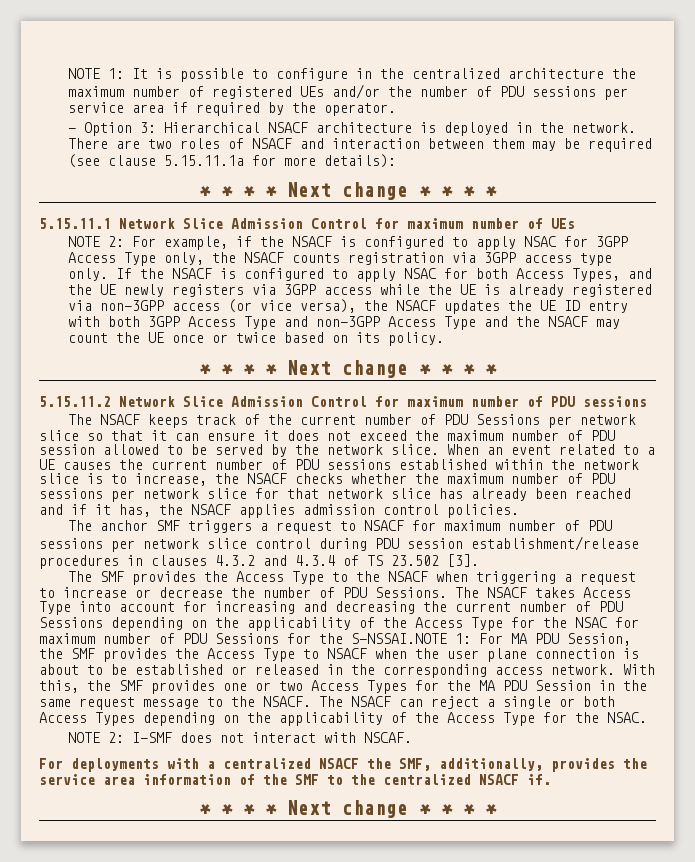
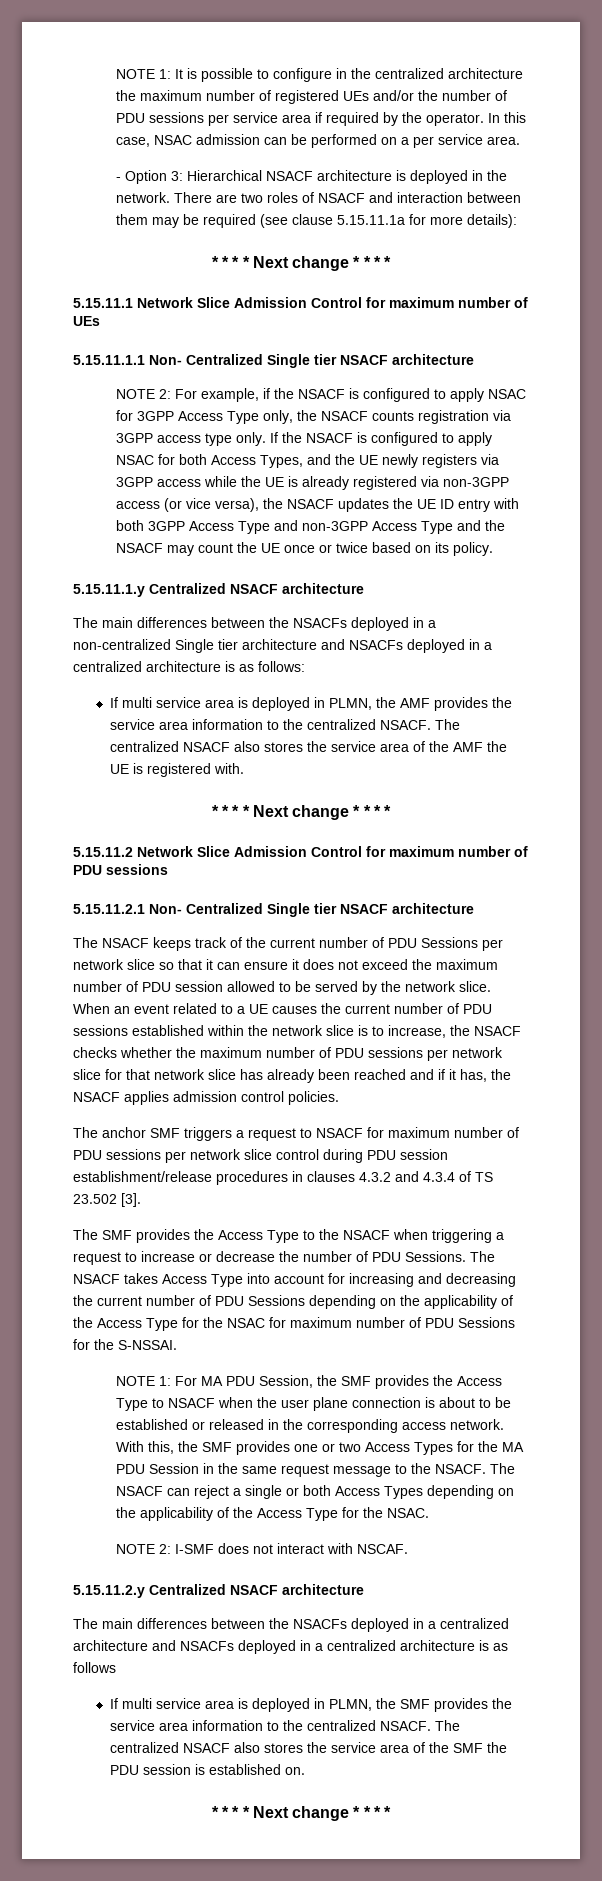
(396, 109) none -> [487,112,526,123] [115,134,520,148] In this case, NSAC admission can be performed on a per service area.
(575, 223) none -> [73,354,474,368] // 5.15.11.1.1 Non- Centralized Single tier NSACF architecture
(444, 339) none -> [73,583,364,597] [73,617,436,631] [73,639,492,653] [73,661,305,672] [109,697,512,711] [109,719,460,730] [109,741,507,752] [109,763,244,777] // 5.15.11.1.y Centralized NSACF architecture // The main differences between the NSACFs deployed in a non-centralized Single tier architecture and NSACFs deployed in a centralized architecture is as follows: // If multi service area is deployed in PLMN, the AMF provides the service area information to the centralized NSACF. The centralized NSACF also stores the service area of the AMF the UE is registered with.
(647, 401) none -> [73,903,474,917] // 5.15.11.2.1 Non- Centralized Single tier NSACF architecture
[351,633,447,644] S-NSSAI.NOTE -> [118,1340,177,1350] [115,1376,155,1386] S-NSSAI. // NOTE
[39,758,647,772] [39,774,551,785] For deployments with a centralized NSACF the SMF, additionally, provides the service area information of the SMF to the centralized NSACF if. -> [73,1584,364,1598] [73,1618,509,1632] [73,1640,508,1654] [73,1662,116,1673] [109,1698,512,1712] [109,1720,460,1731] [109,1742,507,1753] [109,1764,305,1775] 5.15.11.2.y Centralized NSACF architecture // The main differences between the NSACFs deployed in a centralized architecture and NSACFs deployed in a centralized architecture is as follows // If multi service area is deployed in PLMN, the SMF provides the service area information to the centralized NSACF. The centralized NSACF also stores the service area of the SMF the PDU session is established on.

